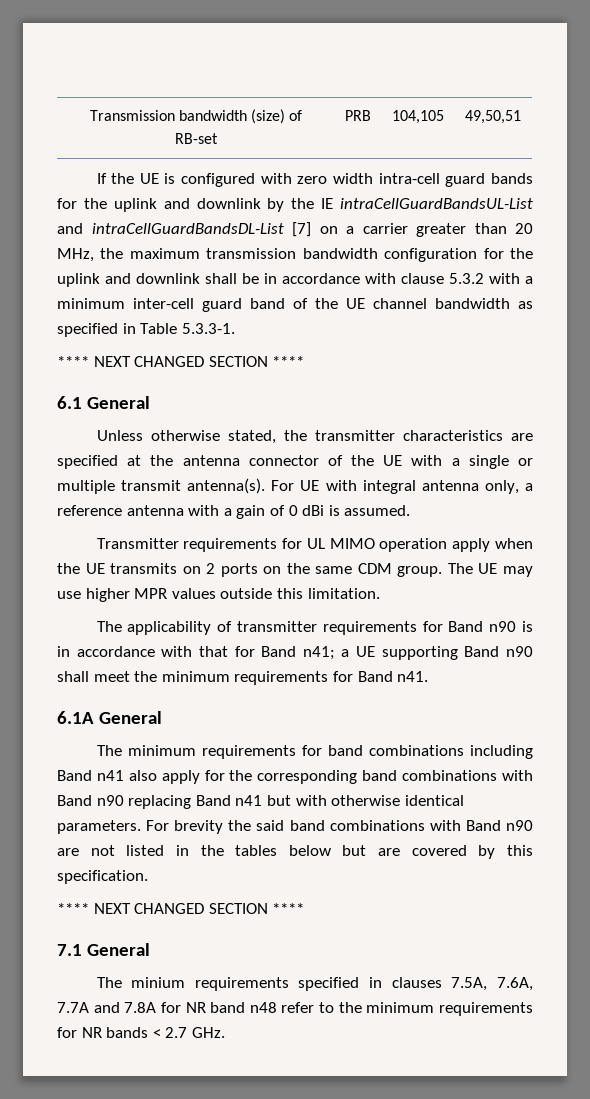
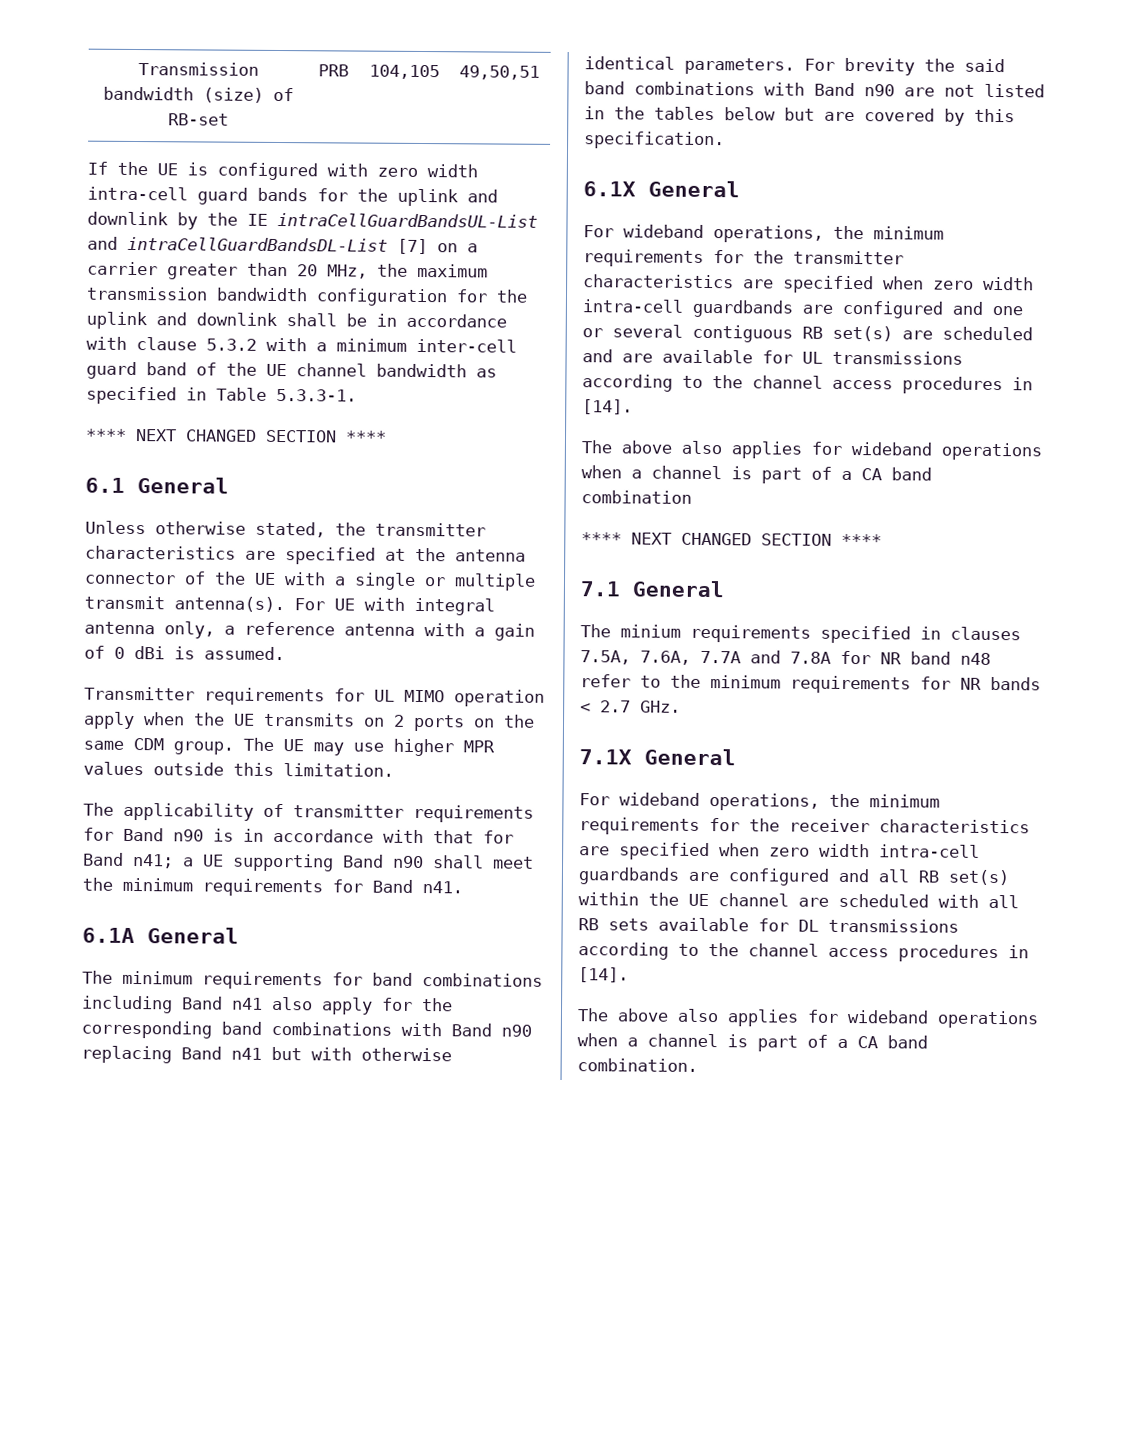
(148, 877) none -> [583,180,740,198] [583,224,944,243] [583,249,904,267] [583,274,1034,294] [582,299,1023,319] [582,324,1033,343] [582,349,963,365] [582,374,1033,395] [582,399,633,415] [581,440,1042,461] [581,465,932,484] [581,490,692,504] // 6.1X General // For wideband operations, the minimum requirements for the transmitter characteristics are specified when zero width intra-cell guardbands are configured and one or several contiguous RB set(s) are scheduled and are available for UL transmissions according to the channel access procedures in [14]. // The above also applies for wideband operations when a channel is part of a CA band combination
(225, 1032) none -> [579,748,736,766] [579,792,940,811] [579,817,1030,835] [579,842,980,861] [578,867,1009,886] [578,892,1019,909] [578,917,959,933] [578,942,1029,963] [578,967,629,983] [577,1008,1039,1029] [577,1033,928,1052] [577,1058,698,1072] // 7.1X General // For wideband operations, the minimum requirements for the receiver characteristics are specified when zero width intra-cell guardbands are configured and all RB set(s) within the UE channel are scheduled with all RB sets available for DL transmissions according to the channel access procedures in [14]. // The above also applies for wideband operations when a channel is part of a CA band combination.

